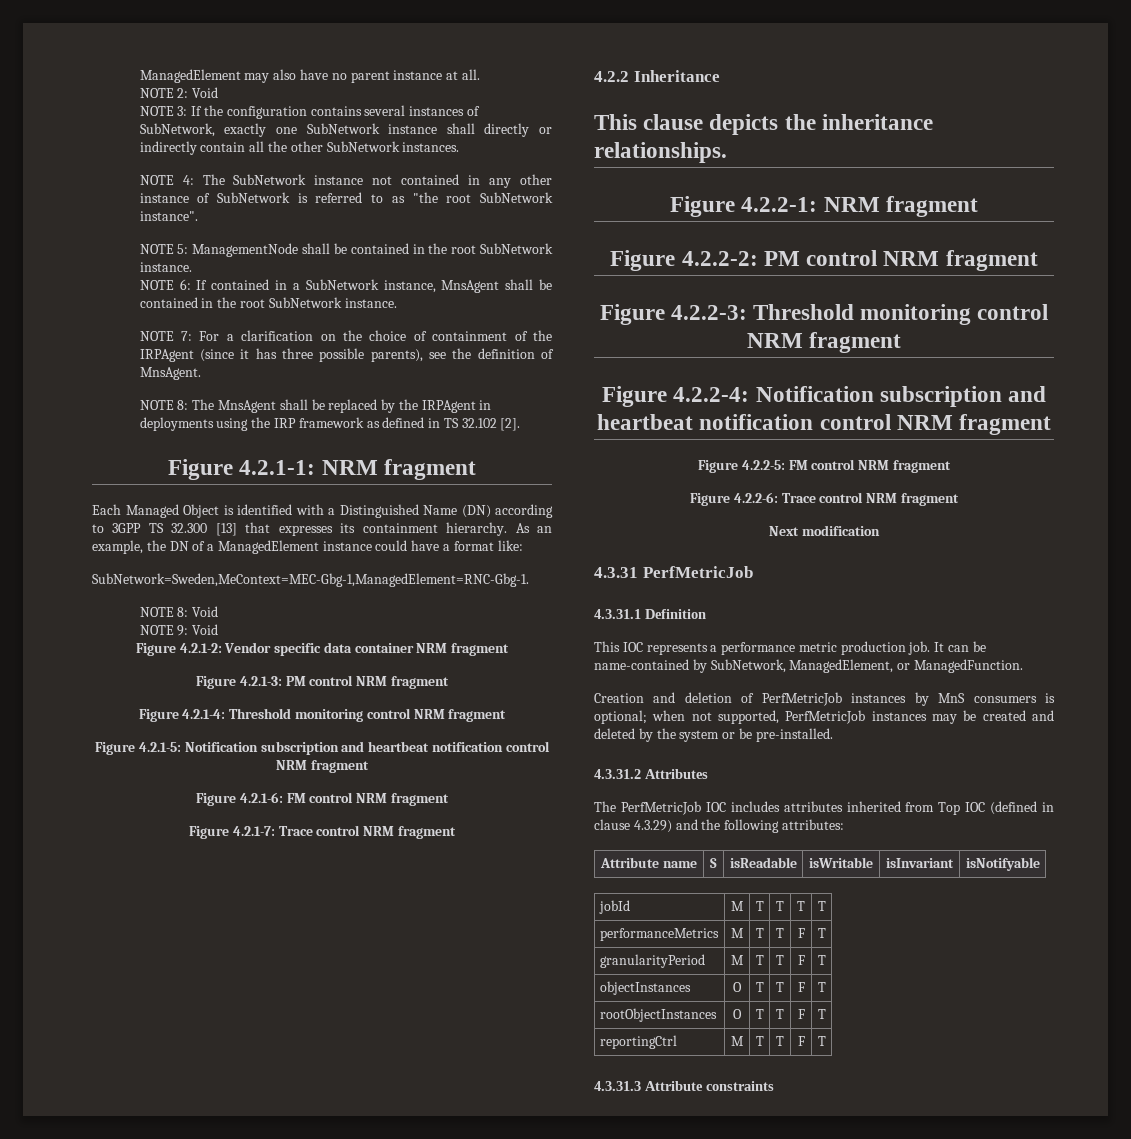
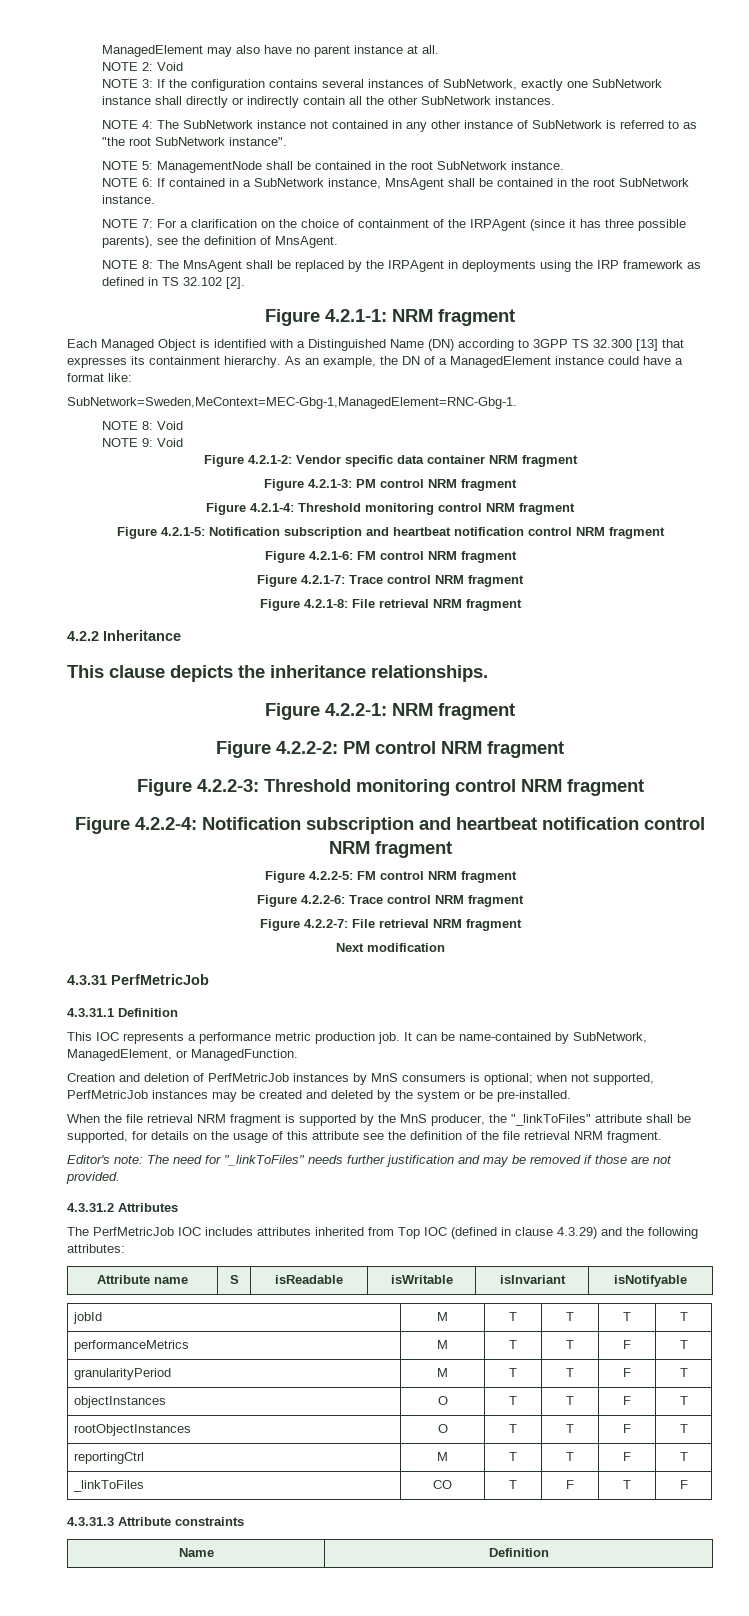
(456, 832) none -> [259,599,522,611] // Figure 4.2.1-8: File retrieval NRM fragment
(959, 499) none -> [259,919,522,931] // Figure 4.2.2-7: File retrieval NRM fragment
(833, 735) none -> [67,1114,691,1126] [67,1131,662,1143] [67,1155,672,1167] [66,1172,120,1184] // When the file retrieval NRM fragment is supported by the MnS producer, the "_linkToFiles" attribute shall be supported, for details on the usage of this attribute see the definition of the file retrieval NRM fragment. // Editor's note: The need for "_linkToFiles" needs further justification and may be removed if those are not provided.
(826, 1041) none -> [72,1480,144,1492] [433,1480,452,1489] [509,1480,517,1489] [566,1480,574,1489] [623,1480,631,1489] [679,1480,688,1489] // _linkToFiles | CO | T | F | T | F
(774, 1086) none -> [178,1548,214,1557] [488,1548,549,1557] // Name | Definition

